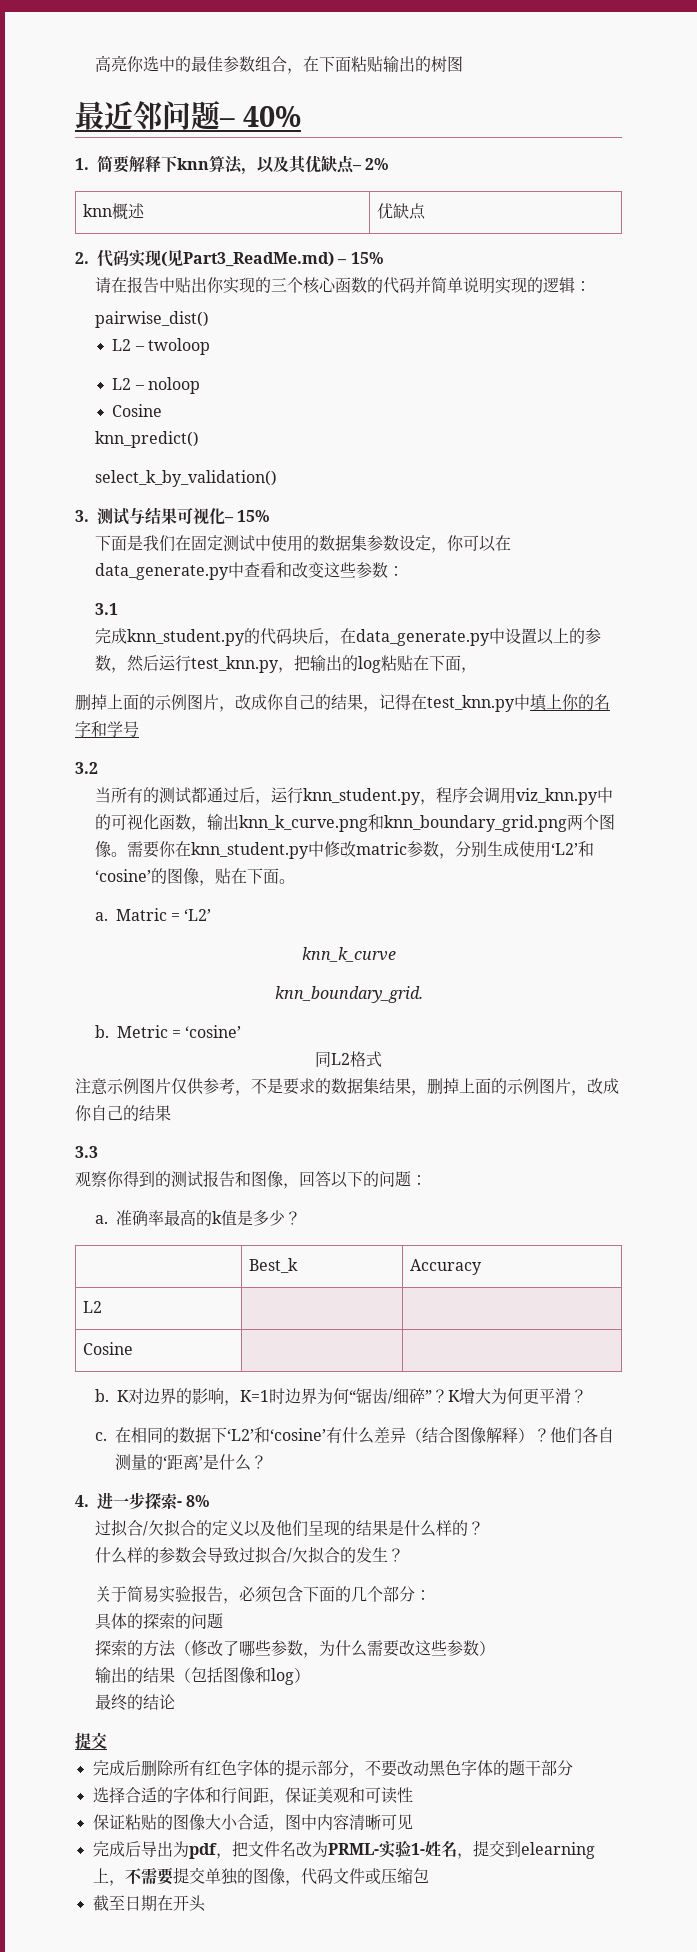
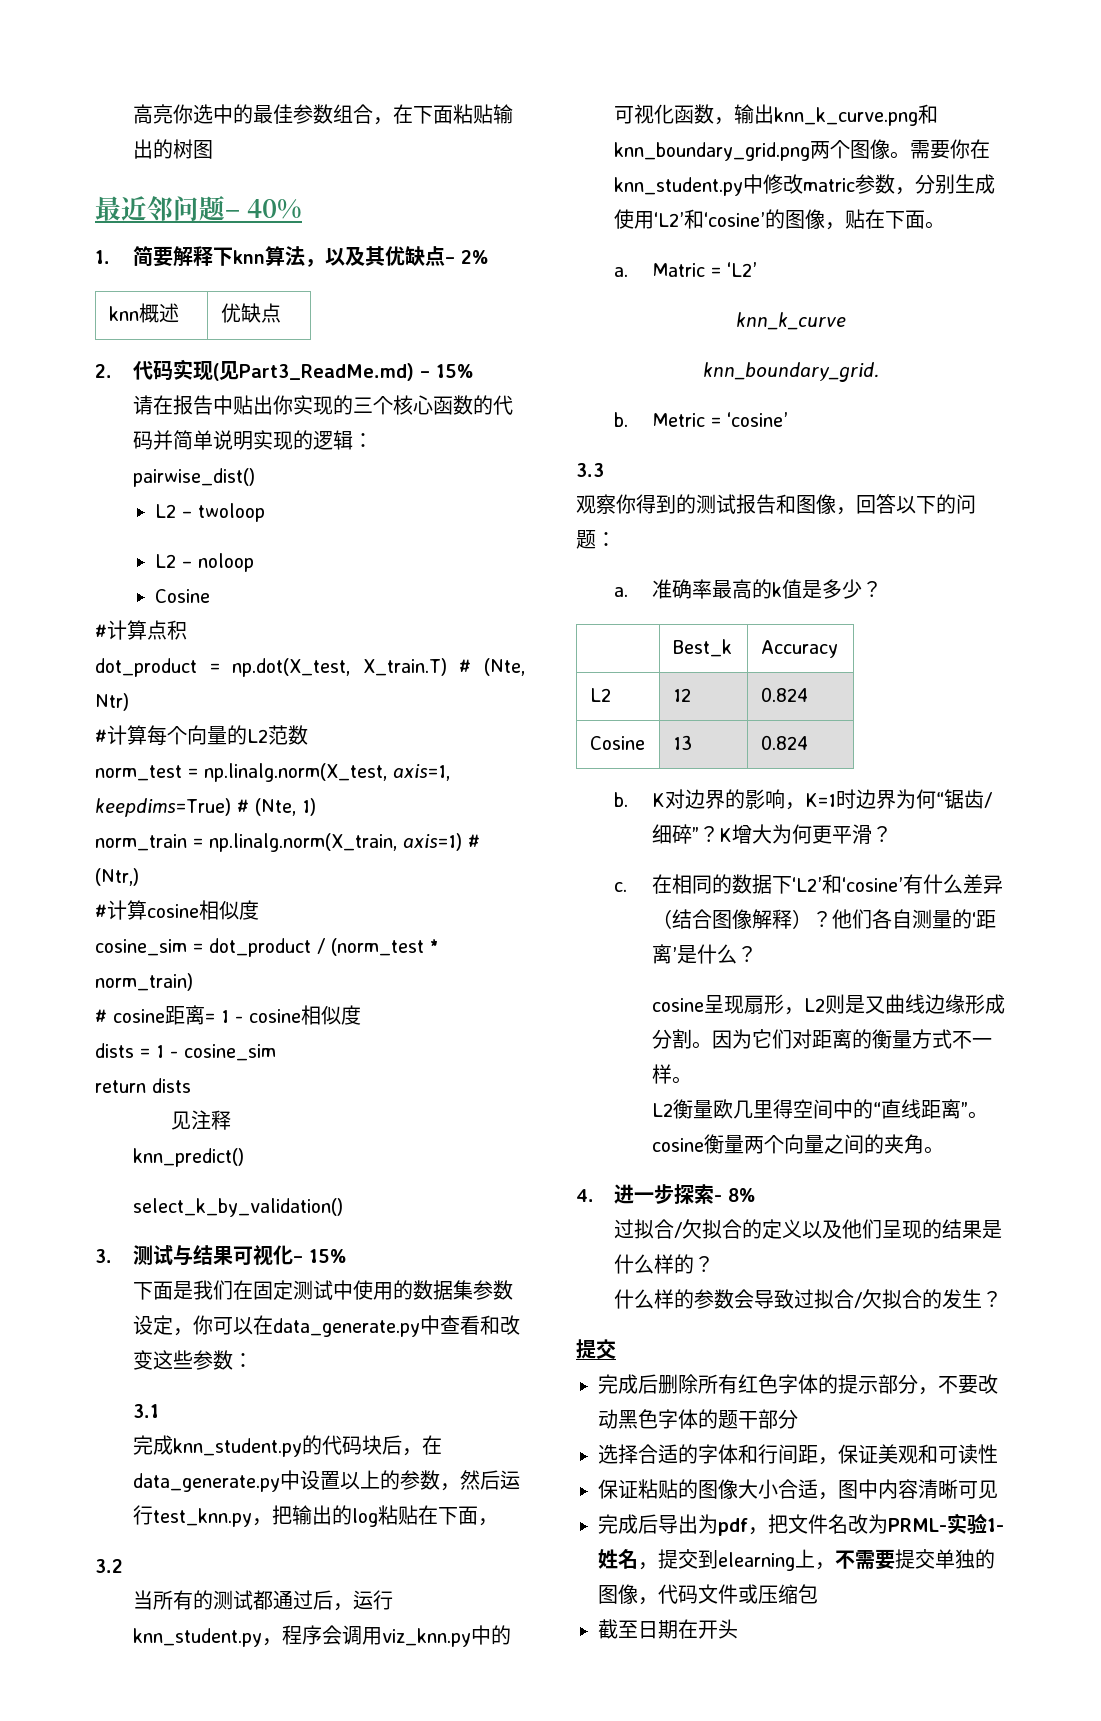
(163, 410) none -> [95,620,187,640] [95,658,525,677] [95,693,129,711] [95,725,308,746] [95,763,450,782] [95,798,316,817] [95,833,480,852] [95,868,139,886] [95,900,259,920] [95,938,439,957] [95,973,193,991] [95,1005,361,1025] [95,1043,276,1061] [95,1078,191,1093] [170,1110,231,1130] // #计算点积 // dot_product = np.dot(X_test, X_train.T) # (Nte, Ntr) // #计算每个向量的L2范数 // norm_test = np.linalg.norm(X_test, axis=1, keepdims=True) # (Nte, 1) // norm_train = np.linalg.norm(X_train, axis=1) # (Ntr,) // #计算cosine相似度 // cosine_sim = dot_product / (norm_test * norm_train) // # cosine距离= 1 - cosine相似度 // dists = 1 - cosine_sim // return dists // 见注释
[75,694,610,712] [75,721,139,737] // 删掉上面的示例图片，改成你自己的结果，记得在test_knn.py中填上你的名字和学号 -> (498, 1522) none
[315,1051,382,1067] [75,1078,619,1096] [75,1105,171,1121] // 同L2格式 // 注意示例图片仅供参考，不是要求的数据集结果，删掉上面的示例图片，改成你自己的结果 -> (788, 419) none
(102, 1307) | -> [672,688,691,702] [760,687,808,702] 12 | 0.824
(133, 1348) | -> [672,735,692,750] [760,735,808,750] 13 | 0.824
(267, 1462) none -> [651,994,1005,1015] [651,1029,992,1049] [651,1064,692,1084] [651,1099,988,1119] [651,1134,944,1154] // cosine呈现扇形，L2则是又曲线边缘形成分割。因为它们对距离的衡量方式不一样。 // L2衡量欧几里得空间中的“直线距离”。cosine衡量两个向量之间的夹角。
[94,1585,431,1604] [94,1612,223,1630] [94,1639,495,1658] [94,1667,310,1685] [94,1694,175,1711] // 关于简易实验报告，必须包含下面的几个部分： // 具体的探索的问题 // 探索的方法（修改了哪些参数，为什么需要改这些参数） // 输出的结果（包括图像和log） // 最终的结论 -> (1002, 1299) none

